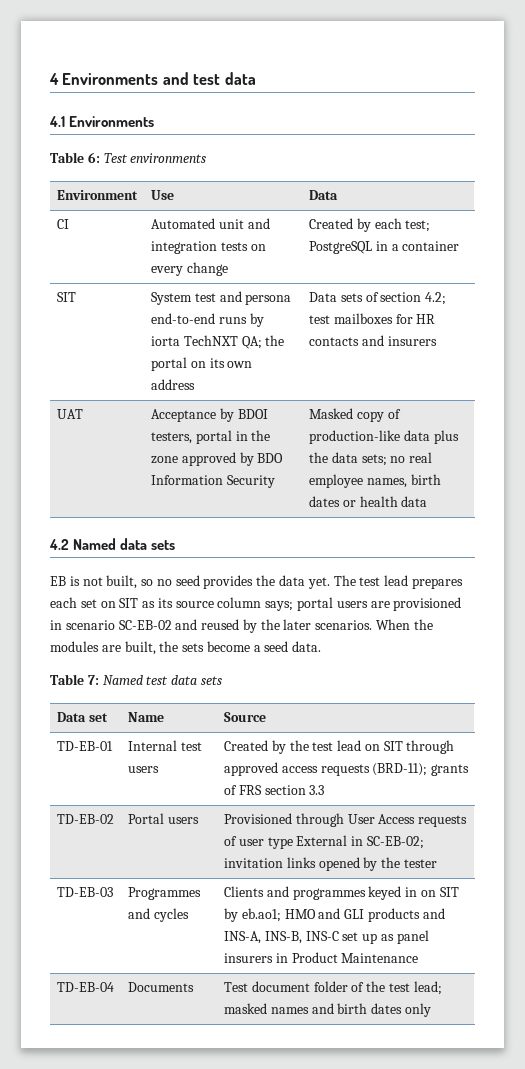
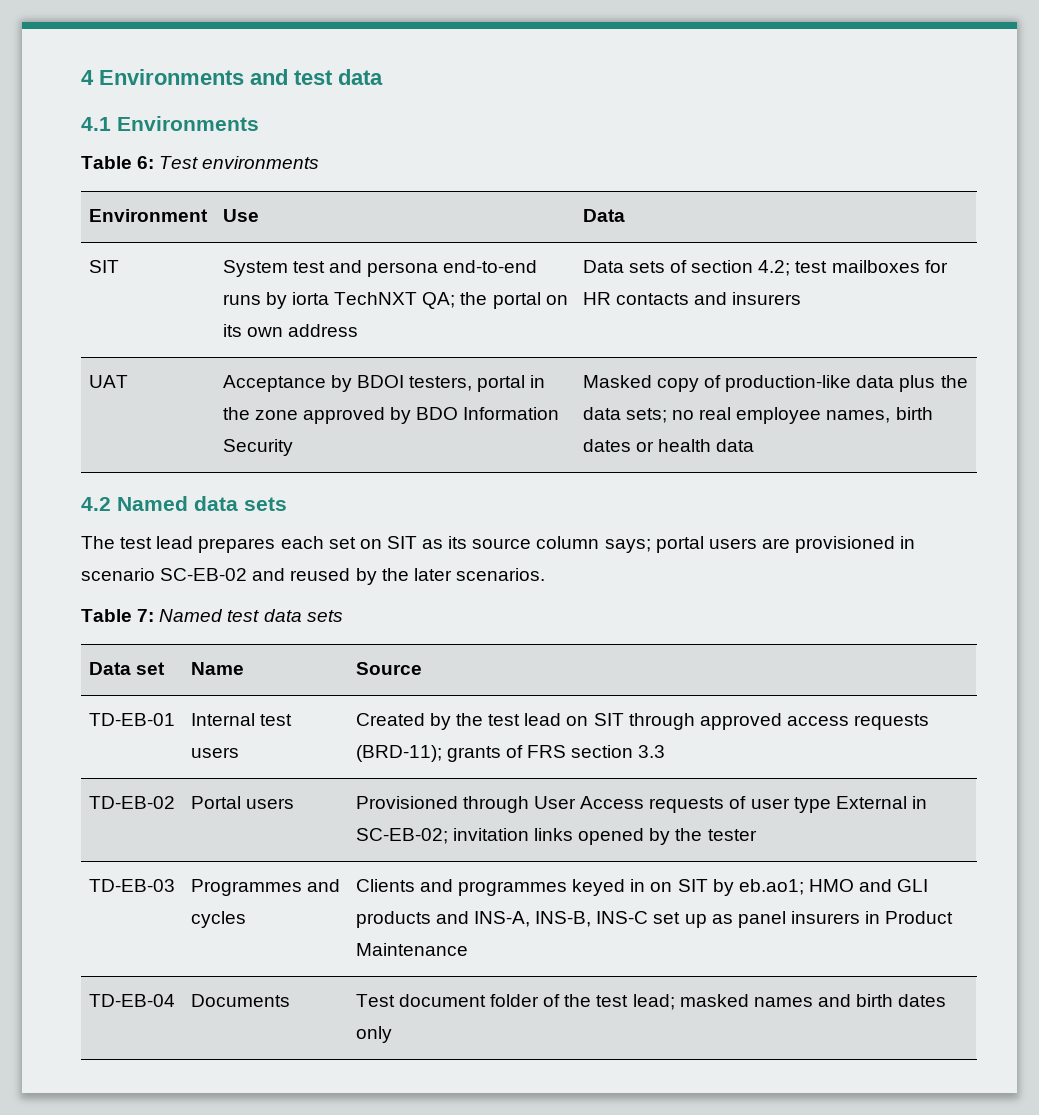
[56,219,69,229] [150,218,270,229] [150,241,266,254] [150,262,228,276] [308,218,431,232] [308,241,460,254] // CI | Automated unit and integration tests on every change | Created by each test; PostgreSQL in a container -> (625, 215) none
[50,575,330,589] EB is not built, so no seed provides the data yet. -> (287, 504) none
[376,619,433,630] [50,641,322,655] When the modules are built, the sets become a seed data. -> (545, 574) none

